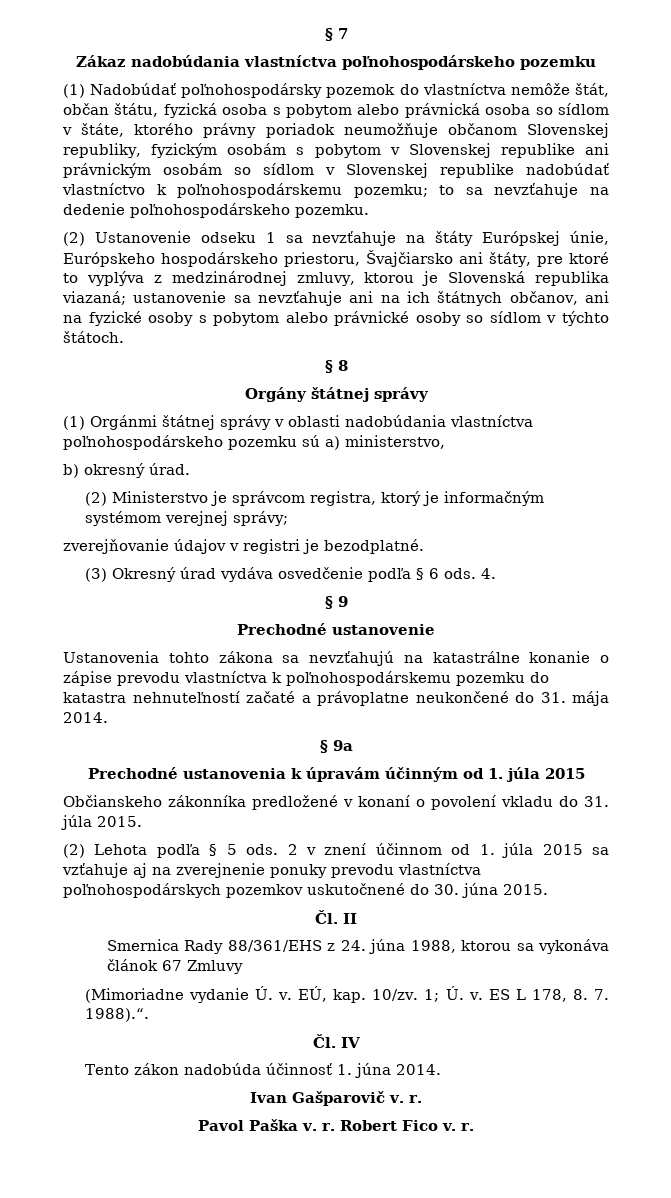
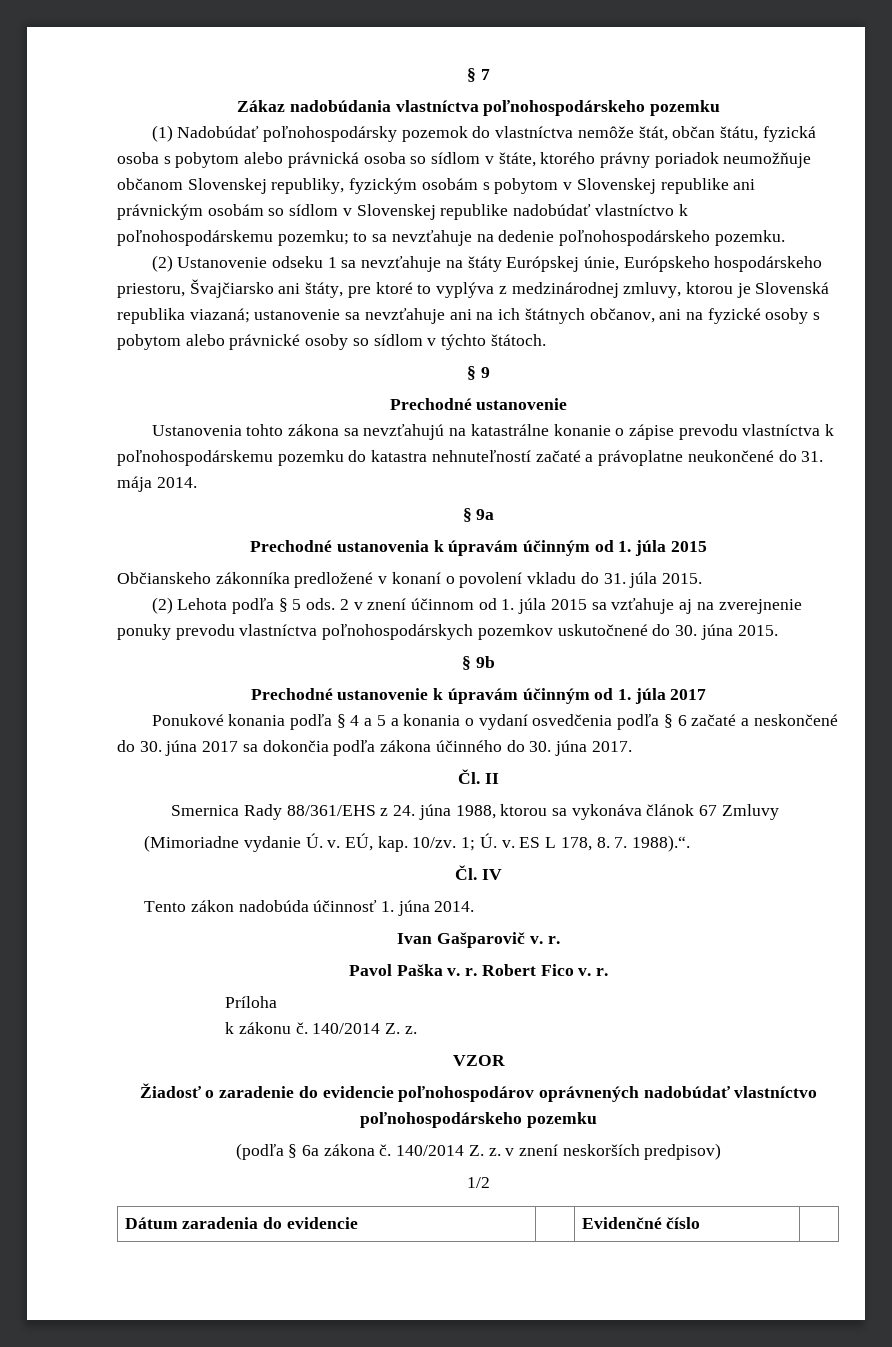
[324,360,348,373] [244,387,429,402] [63,415,533,430] [63,435,445,450] [63,463,190,478] [84,491,544,506] [84,511,288,526] [63,539,424,554] [84,567,496,582] // § 8 // Orgány štátnej správy // (1) Orgánmi štátnej správy v oblasti nadobúdania vlastníctva poľnohospodárskeho pozemku sú a) ministerstvo, // b) okresný úrad. // (2) Ministerstvo je správcom registra, ktorý je informačným systémom verejnej správy; // zverejňovanie údajov v registri je bezodplatné. // (3) Okresný úrad vydáva osvedčenie podľa § 6 ods. 4. -> (546, 340) none
(548, 889) none -> [462,656,495,670] [250,688,707,704] [151,714,838,730] [117,740,632,756] // § 9b // Prechodné ustanovenie k úpravám účinným od 1. júla 2017 // Ponukové konania podľa § 4 a 5 a konania o vydaní osvedčenia podľa § 6 začaté a neskončené do 30. júna 2017 sa dokončia podľa zákona účinného do 30. júna 2017.
(475, 1127) none -> [225,996,278,1008] [225,1022,417,1034] [452,1055,505,1066] [139,1083,818,1102] [360,1112,597,1128] [235,1143,722,1160] [467,1177,490,1188] [124,1217,358,1229] [581,1217,701,1229] // Príloha // k zákonu č. 140/2014 Z. z. // VZOR // Žiadosť o zaradenie do evidencie poľnohospodárov oprávnených nadobúdať vlastníctvo poľnohospodárskeho pozemku // (podľa § 6a zákona č. 140/2014 Z. z. v znení neskorších predpisov) // 1/2 // Dátum zaradenia do evidencie | | Evidenčné číslo |

